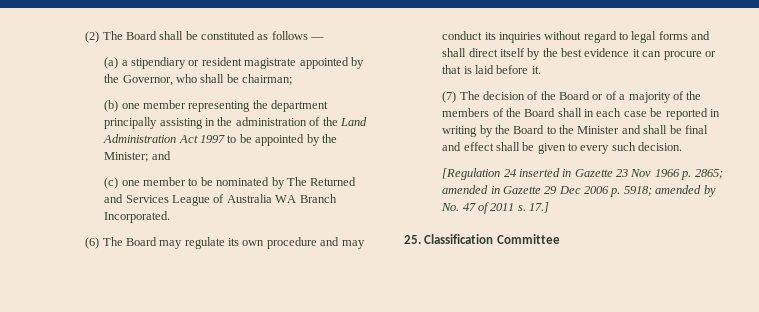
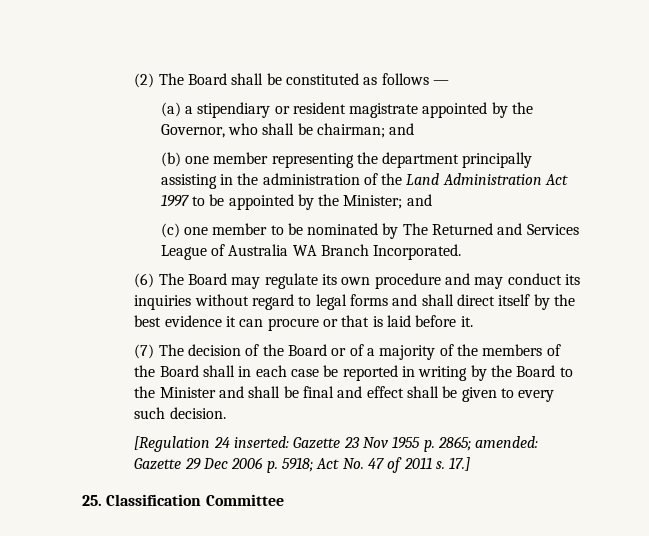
(293, 79) none -> [389,123,415,135] and
[518,168,572,177] inserted in -> [234,436,290,448] inserted:
[654,169,680,177] 1966 -> [392,436,421,449] 1955
[442,185,500,194] amended in -> [475,436,539,448] amended:
[655,185,716,197] amended by -> [316,458,340,469] Act

